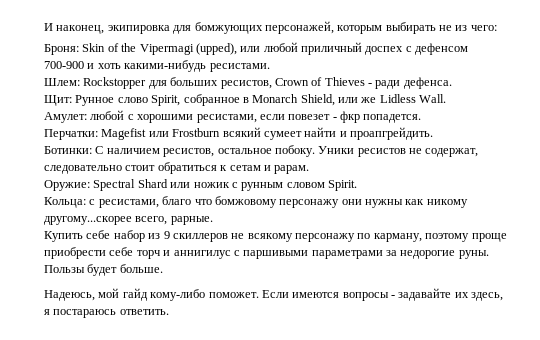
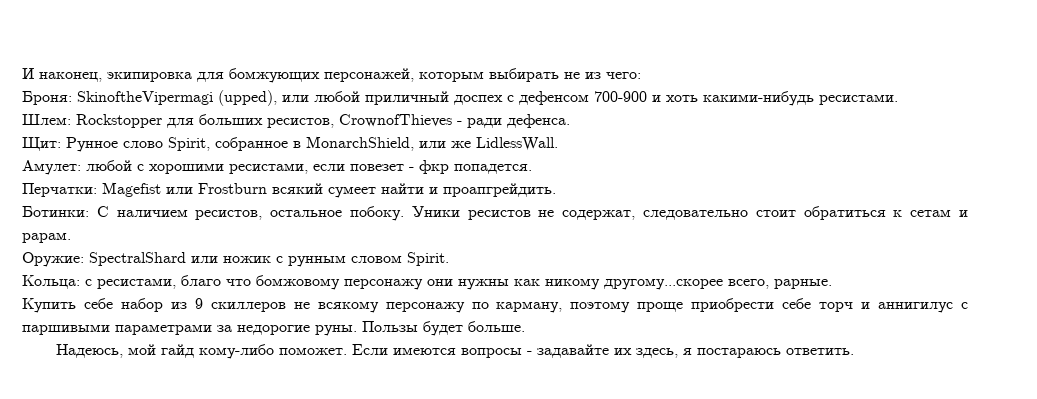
[82,43,194,55] Skin of the Vipermagi -> [77,91,213,105] SkinoftheVipermagi
[274,77,365,86] Crown of Thieves -> [339,114,452,127] CrownofThieves
[252,94,447,106] Monarch Shield, или же Lidless Wall. -> [306,136,558,151] MonarchShield, или же LidlessWall.
[93,179,168,191] Spectral Shard -> [89,252,186,266] SpectralShard

